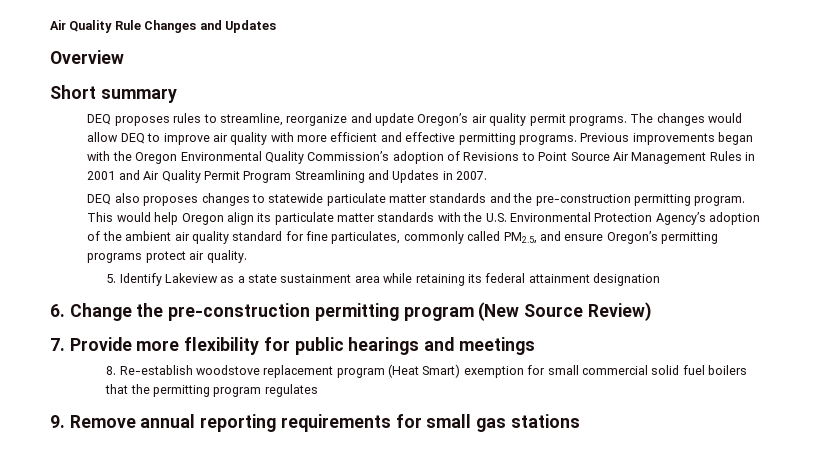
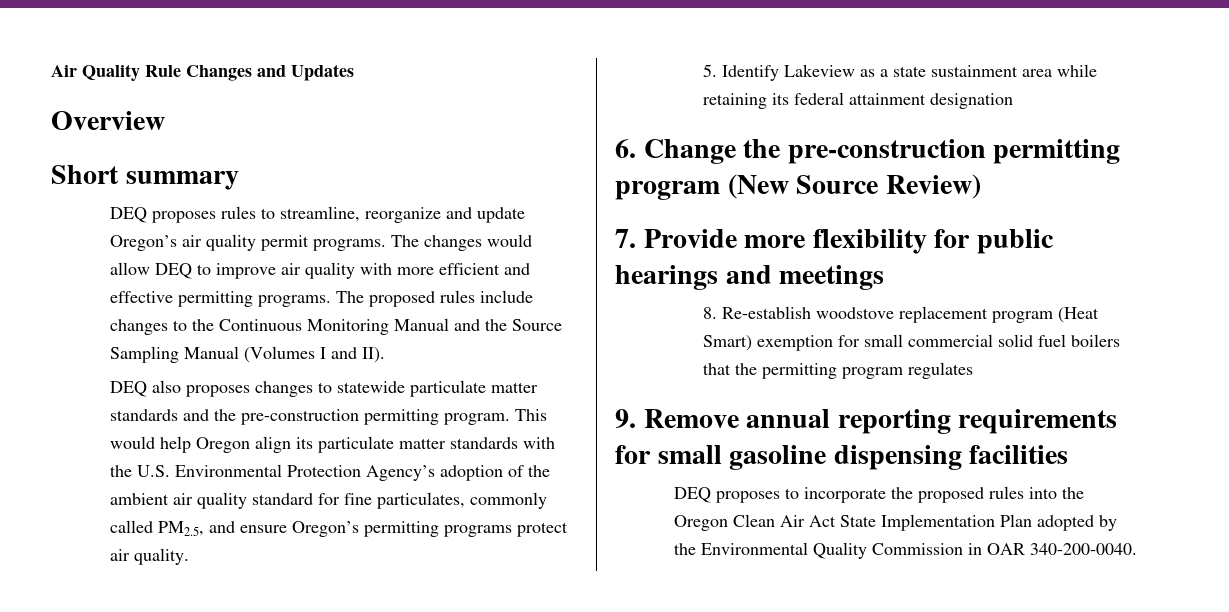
[580,132,754,145] [87,151,756,164] [87,170,488,183] Previous improvements began with the Oregon Environmental Quality Commission’s adoption of Revisions to Point Source Air Management Rules in 2001 and Air Quality Permit Program Streamlining and Updates in 2007. -> [335,290,533,307] [109,318,562,335] [109,346,385,363] The proposed rules include changes to the Continuous Monitoring Manual and the Source Sampling Manual (Volumes I and II).
[476,414,580,432] gas stations -> [729,445,1069,470] [673,486,1084,503] [673,514,1117,531] [673,542,1137,559] gasoline dispensing facilities // DEQ proposes to incorporate the proposed rules into the Oregon Clean Air Act State Implementation Plan adopted by the Environmental Quality Commission in OAR 340-200-0040.

